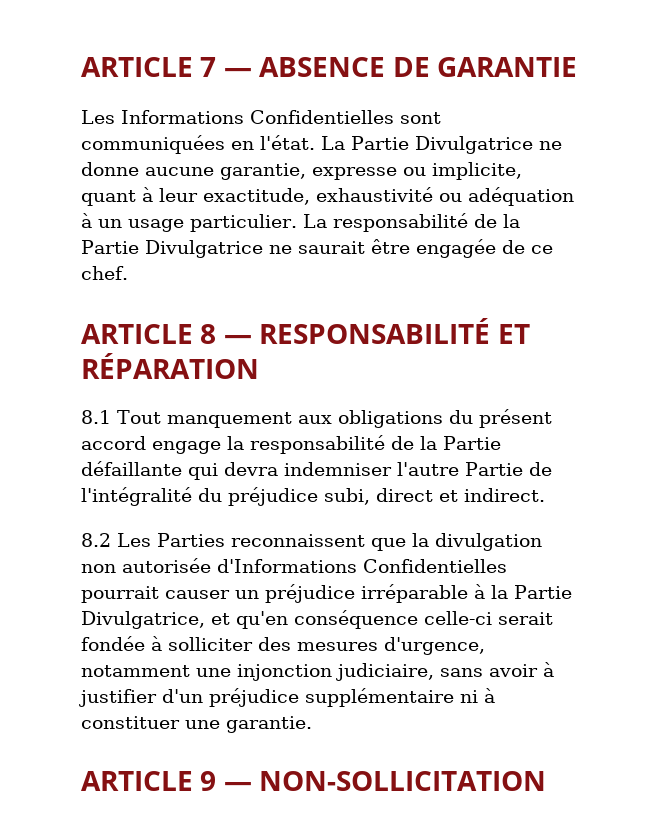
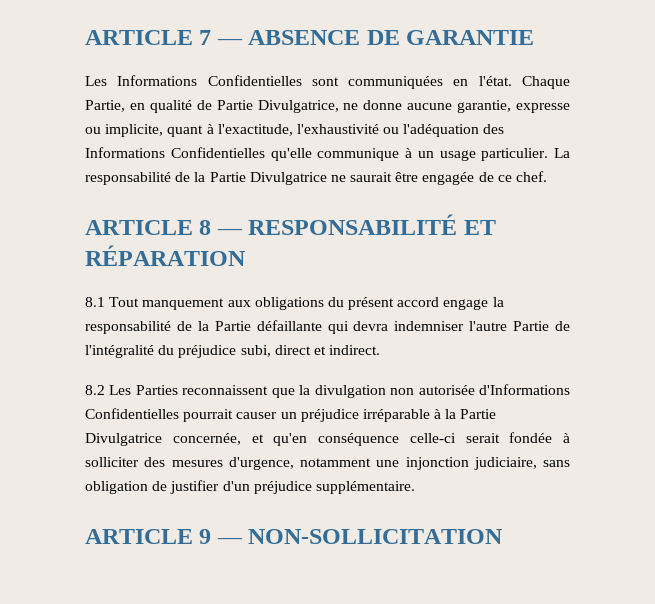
[321,136,533,154] La Partie Divulgatrice -> [522,76,570,89] [85,100,339,113] Chaque Partie, en qualité de Partie Divulgatrice,
[159,187,574,206] leur exactitude, exhaustivité ou adéquation -> [217,124,505,137] [85,147,400,161] l'exactitude, l'exhaustivité ou l'adéquation des Informations Confidentielles qu'elle communique
[81,611,205,629] Divulgatrice, -> [85,433,241,446] Divulgatrice concernée,
[489,662,554,677] avoir à -> [85,481,168,494] obligation de
[305,688,495,707] [81,716,312,733] supplémentaire ni à constituer une garantie. -> [315,481,415,494] supplémentaire.

